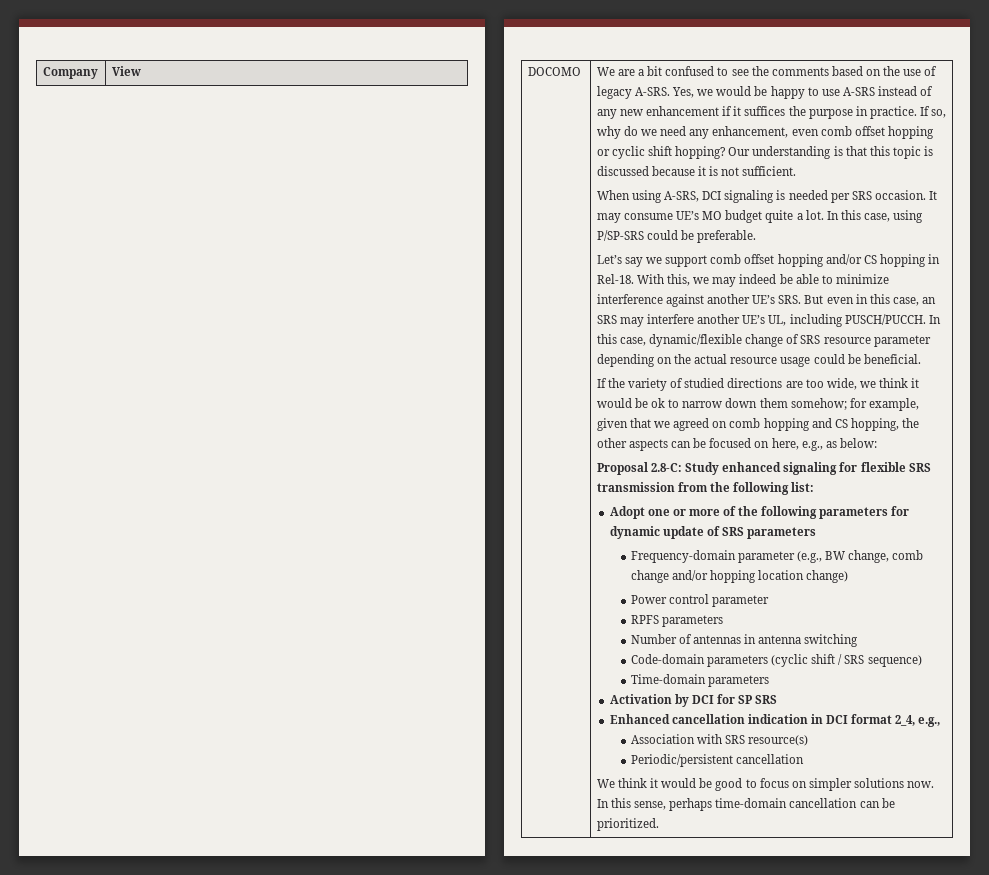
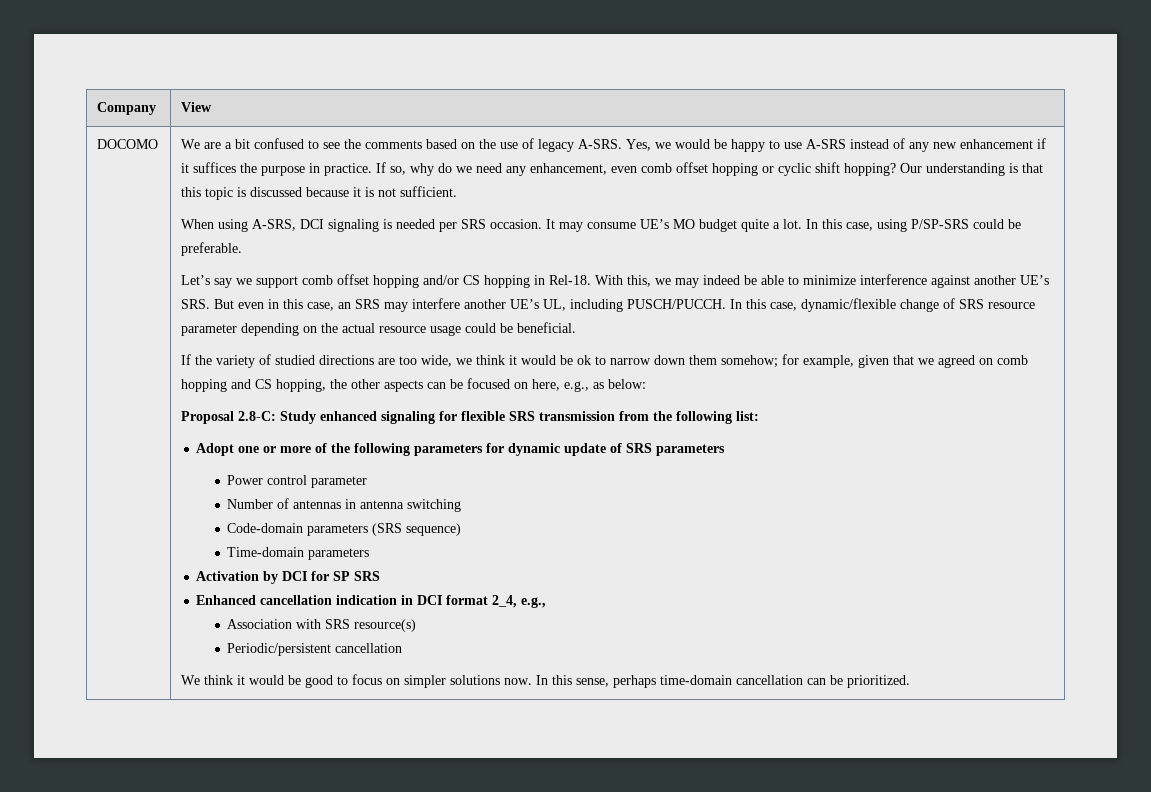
[630,550,924,563] [630,570,849,583] // Frequency-domain parameter (e.g., BW change, comb change and/or hopping location change) -> (726, 450) none
[630,615,724,627] // RPFS parameters -> (368, 482) none
[771,654,865,667] (cyclic shift / SRS -> [372,523,403,536] (SRS

